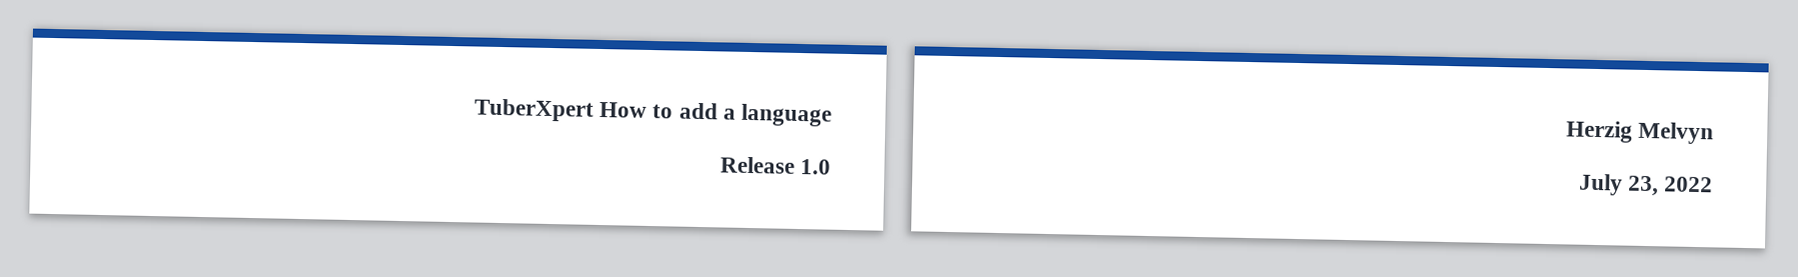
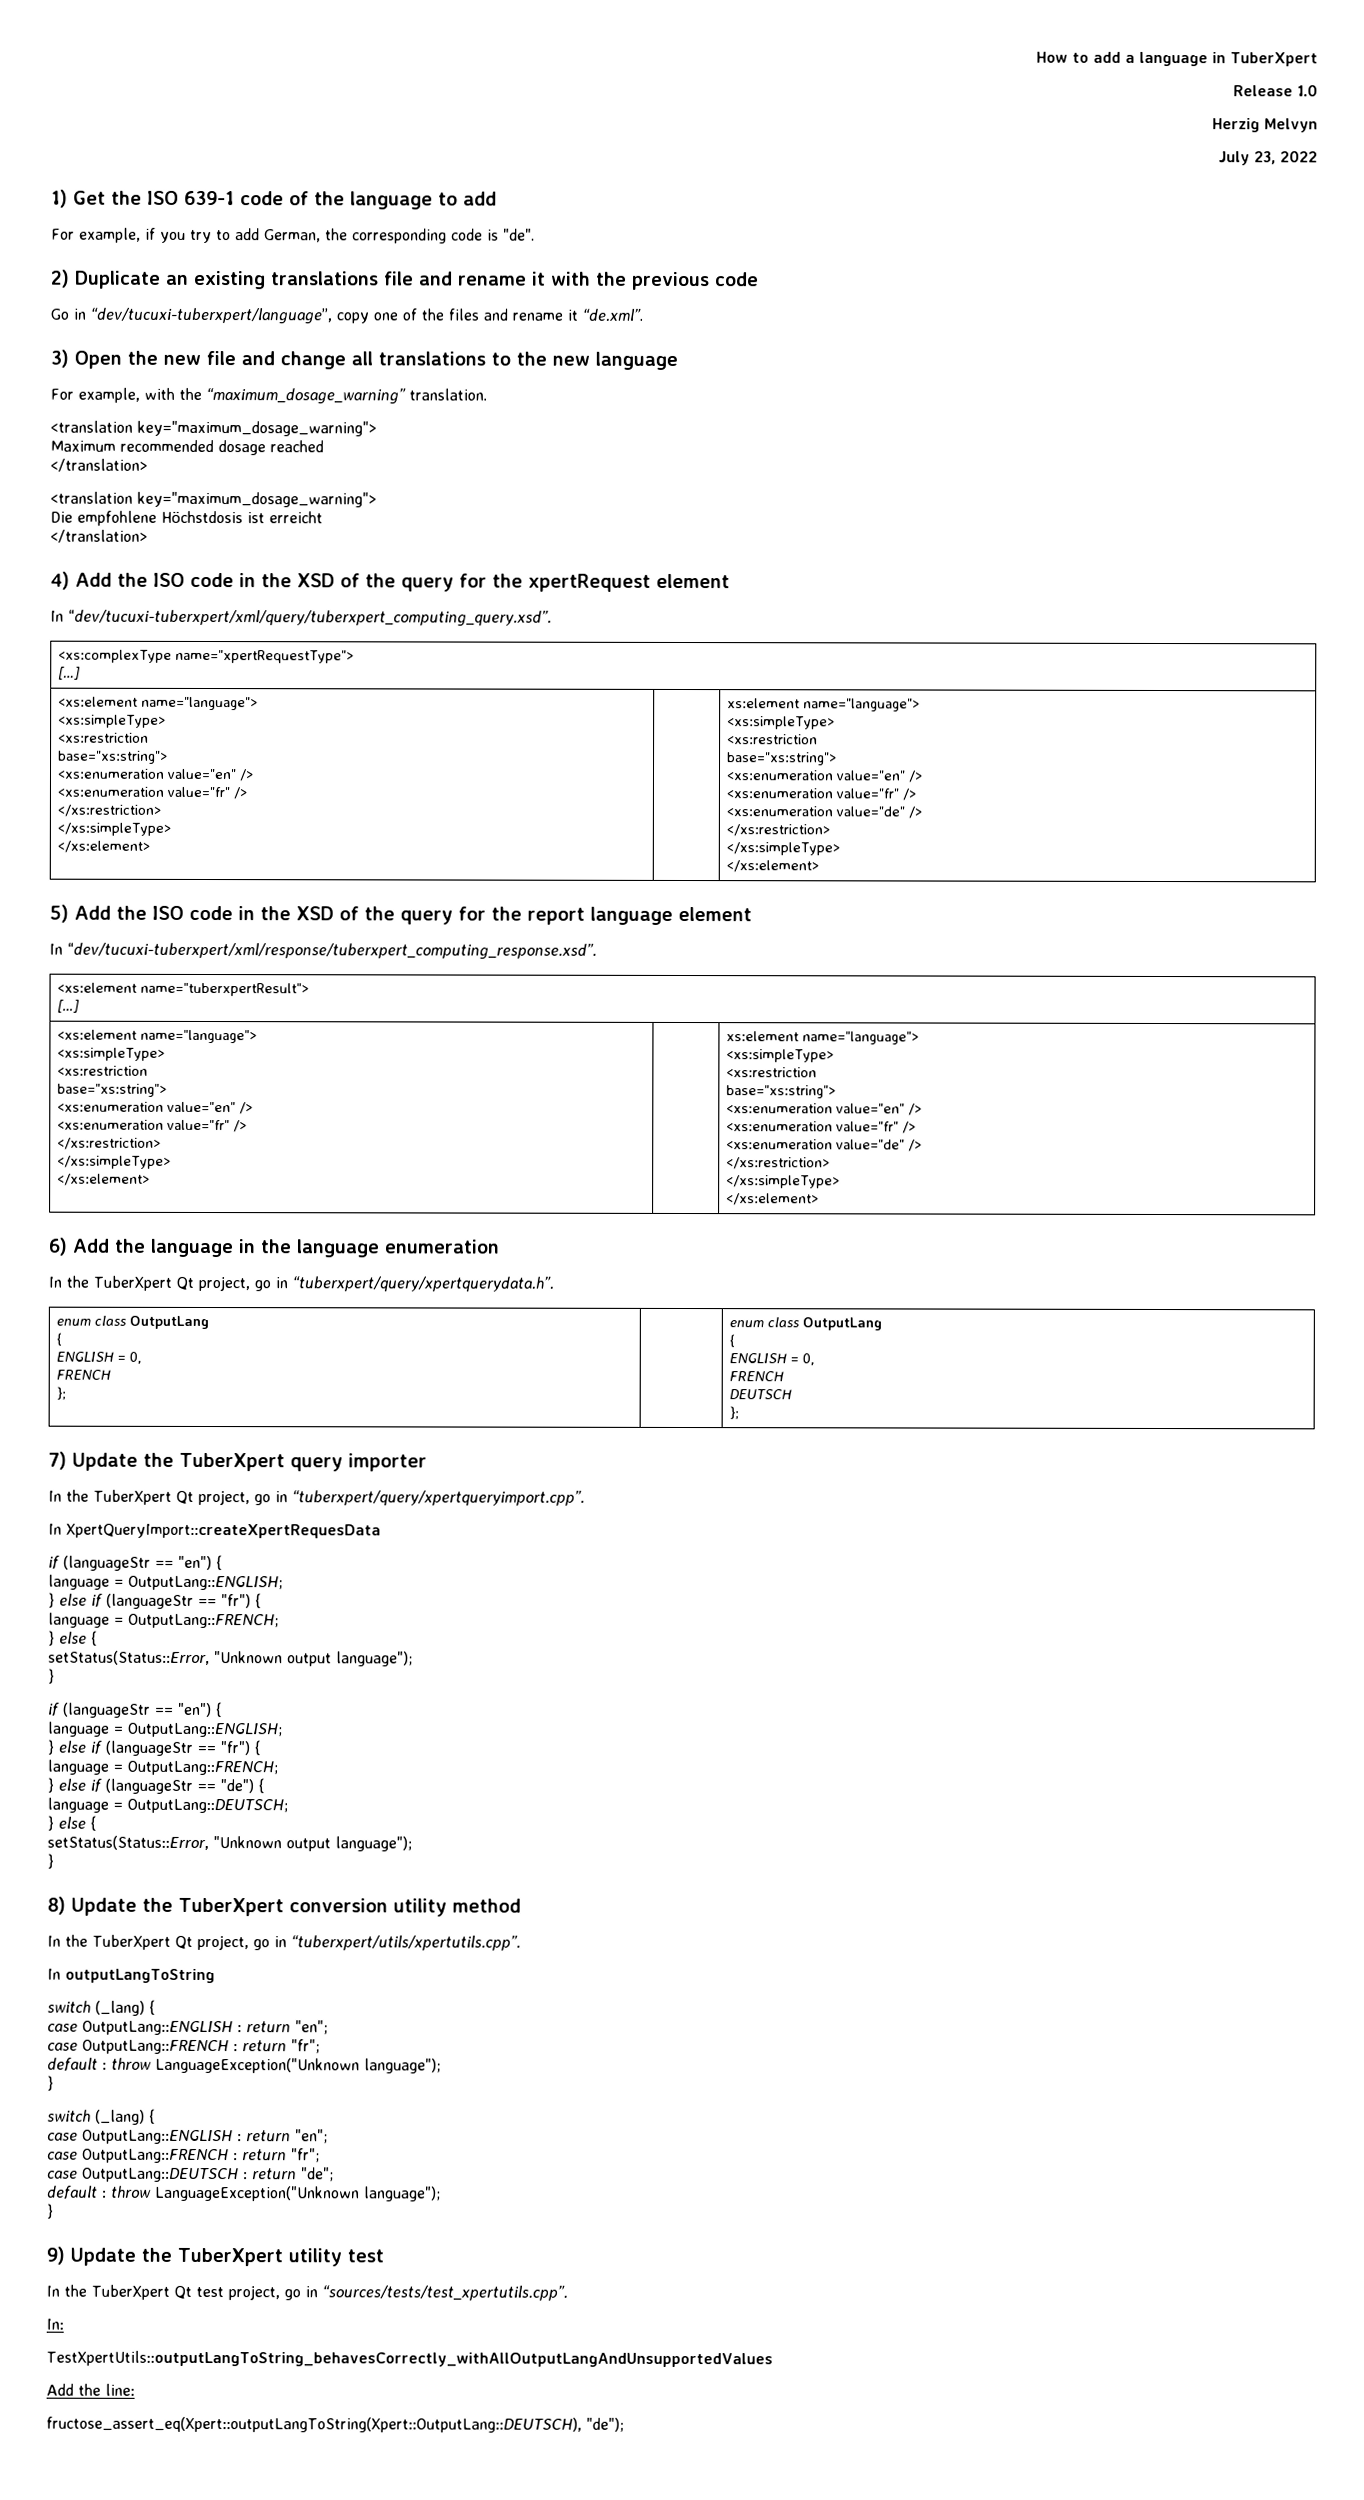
[473,98,594,122] TuberXpert -> (1036, 57) none
(833, 115) none -> [1212,52,1319,67] in TuberXpert
(1713, 184) none -> [51,189,497,210] [51,227,535,244] [51,269,759,291] [50,307,643,325] [50,349,678,370] [50,387,487,405] [50,420,377,437] [50,439,324,456] [50,458,148,472] [50,491,377,508] [50,510,323,526] [50,529,148,543] [50,571,730,592] [50,609,552,627] [57,649,354,664] [57,666,81,680] [57,696,258,711] [57,714,166,728] [57,732,149,743] [57,750,168,764] [56,768,254,782] [56,786,247,800] [56,804,161,817] [56,822,171,836] [56,840,150,853] [726,698,920,712] [726,716,835,730] [726,734,818,745] [726,752,837,766] [725,770,923,783] [725,788,916,801] [725,806,922,819] [725,824,830,837] [725,842,840,856] [725,860,819,873] [49,904,752,925] [49,942,597,960] [56,982,309,997] [56,999,80,1013] [56,1029,257,1044] [56,1047,165,1061] [56,1065,148,1076] [56,1083,167,1097] [56,1101,253,1115] [56,1119,247,1133] [56,1137,161,1150] [56,1155,171,1169] [56,1173,150,1186] [725,1031,919,1045] [725,1049,834,1063] [725,1067,817,1078] [725,1085,836,1099] [725,1103,922,1116] [725,1121,916,1134] [725,1139,922,1152] [725,1157,830,1170] [725,1175,840,1189] [725,1193,819,1206] [48,1237,500,1258] [48,1275,554,1292] [55,1315,209,1330] [55,1332,62,1346] [55,1351,142,1364] [55,1369,111,1380] [55,1386,66,1400] [728,1317,882,1331] [728,1334,735,1348] [728,1353,815,1366] [728,1371,784,1382] [728,1389,792,1400] [728,1406,739,1420] [48,1451,427,1472] [48,1489,585,1506] [48,1523,381,1539] [48,1555,222,1571] [48,1574,283,1591] [48,1592,261,1609] [48,1612,279,1629] [48,1630,97,1646] [48,1650,413,1667] [48,1668,55,1684] [48,1702,222,1718] [47,1721,283,1738] [47,1739,260,1756] [47,1759,278,1776] [47,1777,264,1794] [47,1797,288,1814] [47,1815,96,1831] [47,1835,412,1852] [47,1853,54,1869] [47,1896,521,1917] [47,1934,521,1951] [47,1968,215,1984] [47,1999,155,2016] [47,2020,328,2036] [47,2039,320,2055] [47,2057,441,2074] [47,2075,54,2091] [47,2108,155,2125] [47,2129,328,2145] [47,2148,320,2164] [47,2167,334,2183] [47,2185,441,2202] [46,2203,54,2219] [46,2246,384,2267] [46,2284,568,2301] [46,2318,64,2330] [46,2350,773,2368] [46,2383,135,2396] [46,2416,624,2433] // 1) Get the ISO 639-1 code of the language to add // For example, if you try to add German, the corresponding code is "de". // 2) Duplicate an existing translations file and rename it with the previous code // Go in “dev/tucuxi-tuberxpert/language”, copy one of the files and rename it “de.xml”. // 3) Open the new file and change all translations to the new language // For example, with the “maximum_dosage_warning” translation. // <translation key="maximum_dosage_warning"> // Maximum recommended dosage reached // </translation> // <translation key="maximum_dosage_warning"> // Die empfohlene Höchstdosis ist erreicht // </translation> // 4) Add the ISO code in the XSD of the query for the xpertRequest element // In “dev/tucuxi-tuberxpert/xml/query/tuberxpert_computing_query.xsd”. // <xs:complexType name="xpertRequestType"> // […] // <xs:element name="language"> // <xs:simpleType> // <xs:restriction // base="xs:string"> // <xs:enumeration value="en" /> // <xs:enumeration value="fr" /> // </xs:restriction> // </xs:simpleType> // </xs:element> | | xs:element name="language"> // <xs:simpleType> // <xs:restriction // base="xs:string"> // <xs:enumeration value="en" /> // <xs:enumeration value="fr" /> // <xs:enumeration value="de" /> // </xs:restriction> // </xs:simpleType> // </xs:element> // 5) Add the ISO code in the XSD of the query for the report language element // In “dev/tucuxi-tuberxpert/xml/response/tuberxpert_computing_response.xsd”. // <xs:element name="tuberxpertResult"> // […] // <xs:element name="language"> // <xs:simpleType> // <xs:restriction // base="xs:string"> // <xs:enumeration value="en" /> // <xs:enumeration value="fr" /> // </xs:restriction> // </xs:simpleType> // </xs:element> | | xs:element name="language"> // <xs:simpleType> // <xs:restriction // base="xs:string"> // <xs:enumeration value="en" /> // <xs:enumeration value="fr" /> // <xs:enumeration value="de" /> // </xs:restriction> // </xs:simpleType> // </xs:element> // 6) Add the language in the language enumeration // In the TuberXpert Qt project, go in “tuberxpert/query/xpertquerydata.h”. // enum class OutputLang // { // ENGLISH = 0, // FRENCH // }; | | enum class OutputLang // { // ENGLISH = 0, // FRENCH // DEUTSCH // }; // 7) Update the TuberXpert query importer // In the TuberXpert Qt project, go in “tuberxpert/query/xpertqueryimport.cpp”. // In XpertQueryImport::createXpertRequesData // if (languageStr == "en") { // language = OutputLang::ENGLISH; // } else if (languageStr == "fr") { // language = OutputLang::FRENCH; // } else { // setStatus(Status::Error, "Unknown output language"); // } // if (languageStr == "en") { // language = OutputLang::ENGLISH; // } else if (languageStr == "fr") { // language = OutputLang::FRENCH; // } else if (languageStr == "de") { // language = OutputLang::DEUTSCH; // } else { // setStatus(Status::Error, "Unknown output language"); // } // 8) Update the TuberXpert conversion utility method // In the TuberXpert Qt project, go in “tuberxpert/utils/xpertutils.cpp”. // In outputLangToString // switch (_lang) { // case OutputLang::ENGLISH : return "en"; // case OutputLang::FRENCH : return "fr"; // default : throw LanguageException("Unknown language"); // } // switch (_lang) { // case OutputLang::ENGLISH : return "en"; // case OutputLang::FRENCH : return "fr"; // case OutputLang::DEUTSCH : return "de"; // default : throw LanguageException("Unknown language"); // } // 9) Update the TuberXpert utility test // In the TuberXpert Qt test project, go in “sources/tests/test_xpertutils.cpp”. // In: // TestXpertUtils::outputLangToString_behavesCorrectly_withAllOutputLangAndUnsupportedValues // Add the line: // fructose_assert_eq(Xpert::outputLangToString(Xpert::OutputLang::DEUTSCH), "de");

